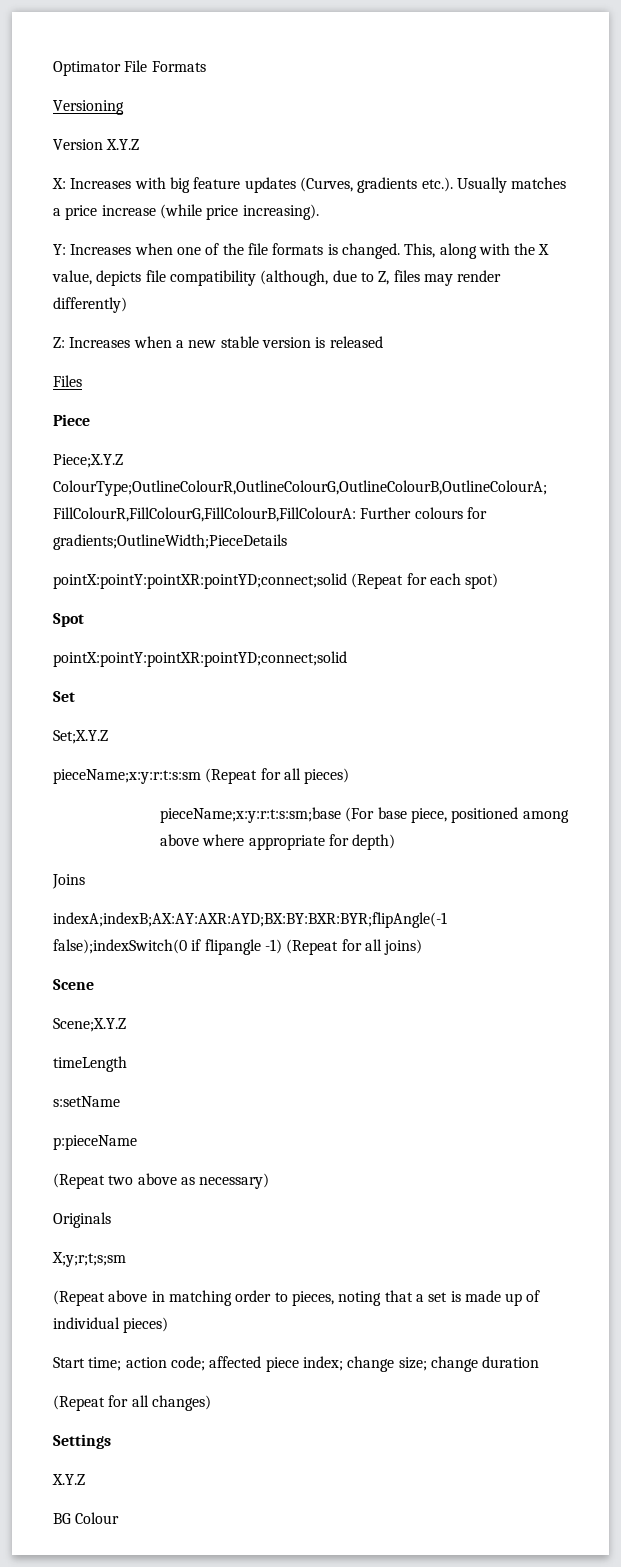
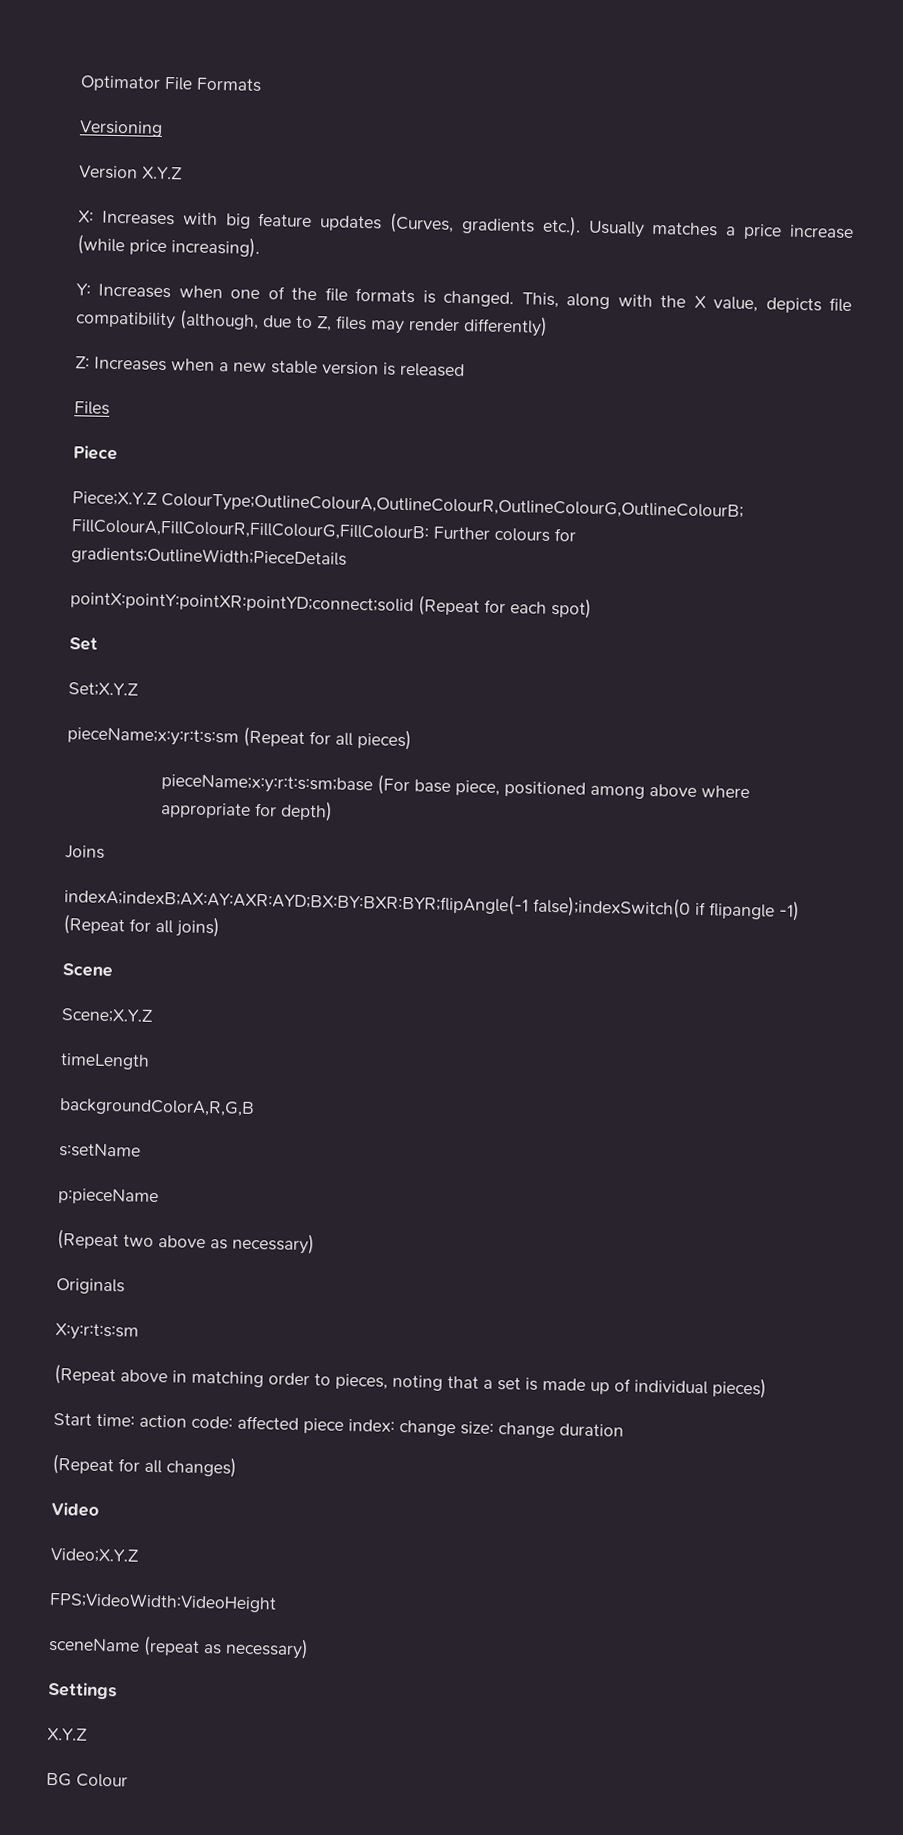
[53,480,547,496] [53,507,356,522] ColourType;OutlineColourR,OutlineColourG,OutlineColourB,OutlineColourA; FillColourR,FillColourG,FillColourB,FillColourA: -> [161,492,744,521] [71,519,429,542] ColourType;OutlineColourA,OutlineColourR,OutlineColourG,OutlineColourB; FillColourA,FillColourR,FillColourG,FillColourB:
[53,613,84,627] [53,651,347,667] // Spot // pointX:pointY:pointXR:pointYD;connect;solid -> (592, 608) none
(127, 1064) none -> [59,1098,255,1118] // backgroundColorA,R,G,B
[52,1252,126,1267] X;y;r;t;s;sm -> [55,1323,139,1341] X:y:r:t:s:sm
[88,1356,427,1372] time; action code; affected piece index; change size; -> [96,1413,494,1437] time: action code: affected piece index: change size:
(211, 1403) none -> [51,1501,99,1517] [50,1547,140,1563] [49,1591,277,1613] [48,1635,309,1660] // Video // Video;X.Y.Z // FPS;VideoWidth:VideoHeight // sceneName (repeat as necessary)

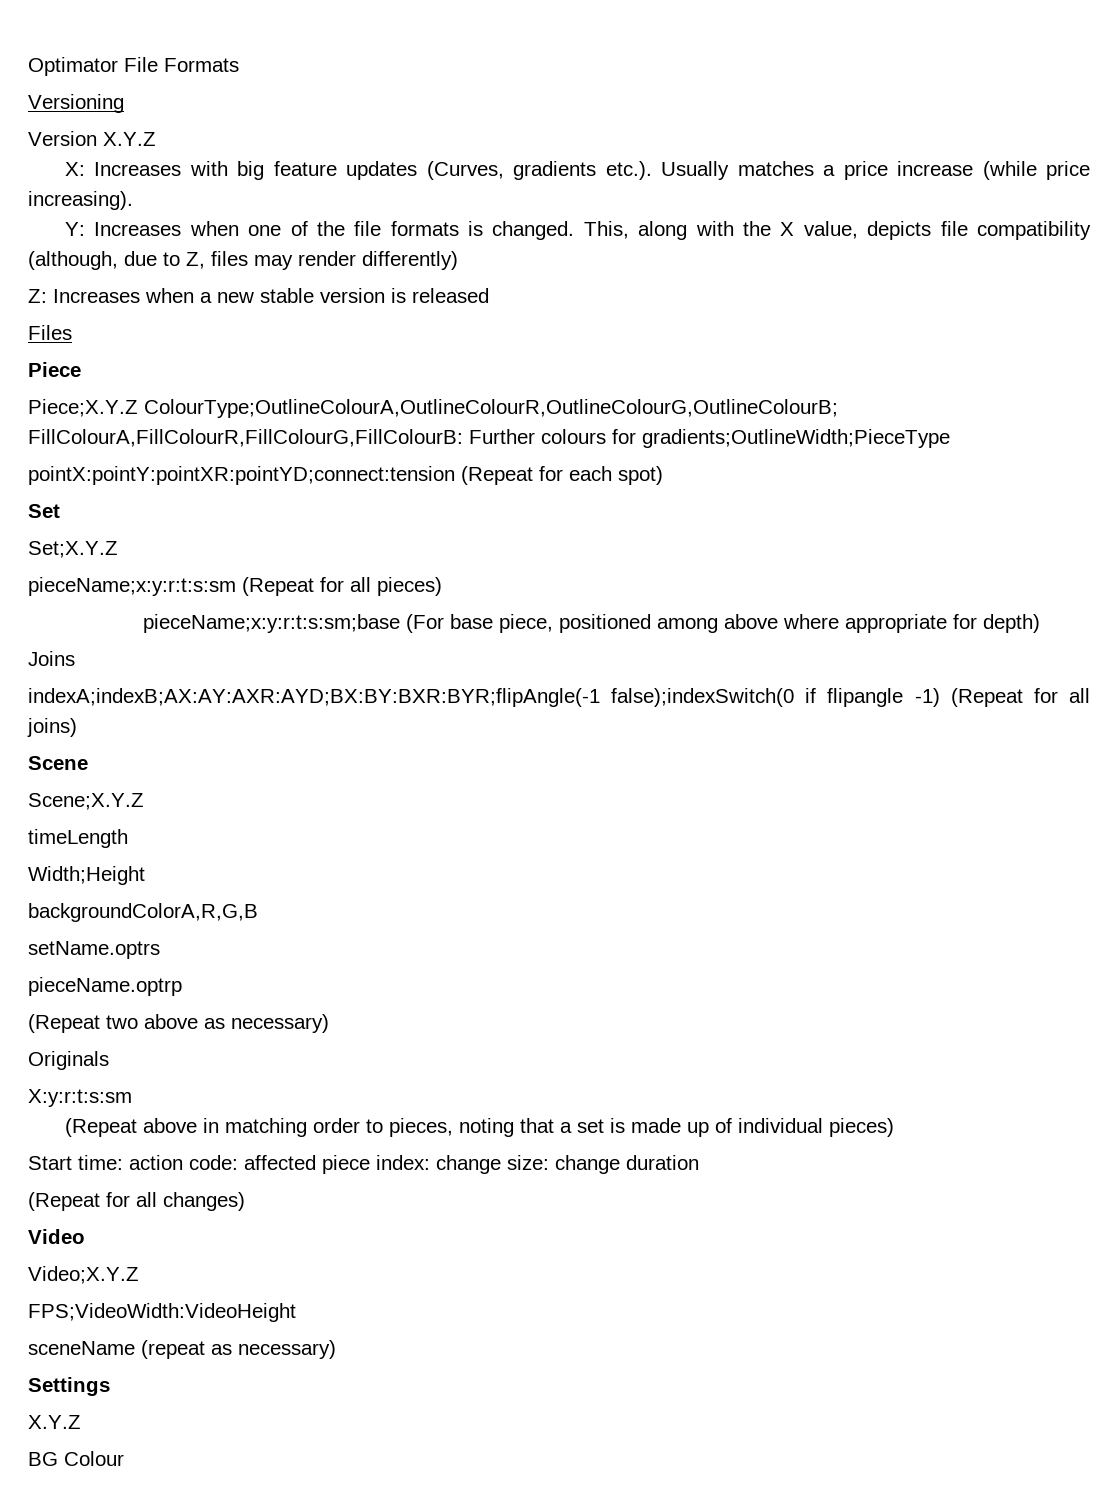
[71,546,347,568] [70,592,414,615] gradients;OutlineWidth;PieceDetails // pointX:pointY:pointXR:pointYD;connect;solid -> [642,429,950,448] [28,466,455,485] gradients;OutlineWidth;PieceType // pointX:pointY:pointXR:pointYD;connect:tension
(150, 1061) none -> [28,866,145,885] // Width;Height
[59,1143,141,1158] [58,1188,159,1206] s:setName // p:pieceName -> [28,941,160,959] [28,977,182,996] setName.optrs // pieceName.optrp

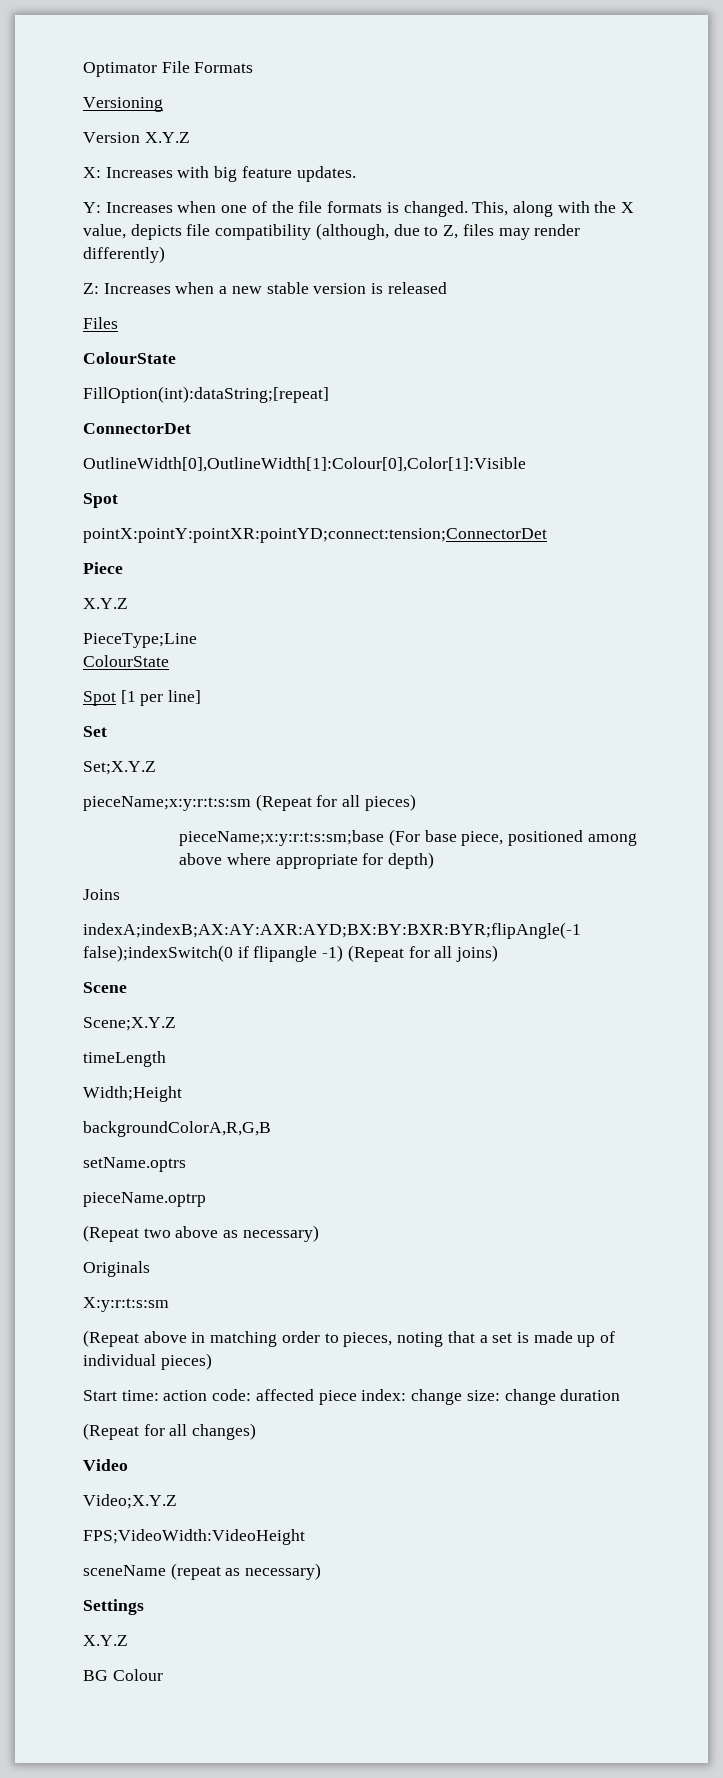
[346,161,1090,180] [28,191,133,210] updates (Curves, gradients etc.). Usually matches a price increase (while price increasing). -> [296,166,356,182] updates.
[28,362,81,377] [28,399,838,418] [28,429,950,448] [28,466,663,485] Piece // Piece;X.Y.Z ColourType;OutlineColourA,OutlineColourR,OutlineColourG,OutlineColourB; FillColourA,FillColourR,FillColourG,FillColourB: Further colours for gradients;OutlineWidth;PieceType // pointX:pointY:pointXR:pointYD;connect:tension (Repeat for each spot) -> [83,352,176,364] [83,386,329,403] [83,423,191,434] [83,457,526,472] [83,493,118,508] [83,528,547,543] [83,562,123,574] [83,598,128,609] [83,633,197,648] [83,655,169,667] [83,690,202,706] ColourState // FillOption(int):dataString;[repeat] // ConnectorDet // OutlineWidth[0],OutlineWidth[1]:Colour[0],Color[1]:Visible // Spot // pointX:pointY:pointXR:pointYD;connect:tension;ConnectorDet // Piece // X.Y.Z // PieceType;Line // ColourState // Spot [1 per line]

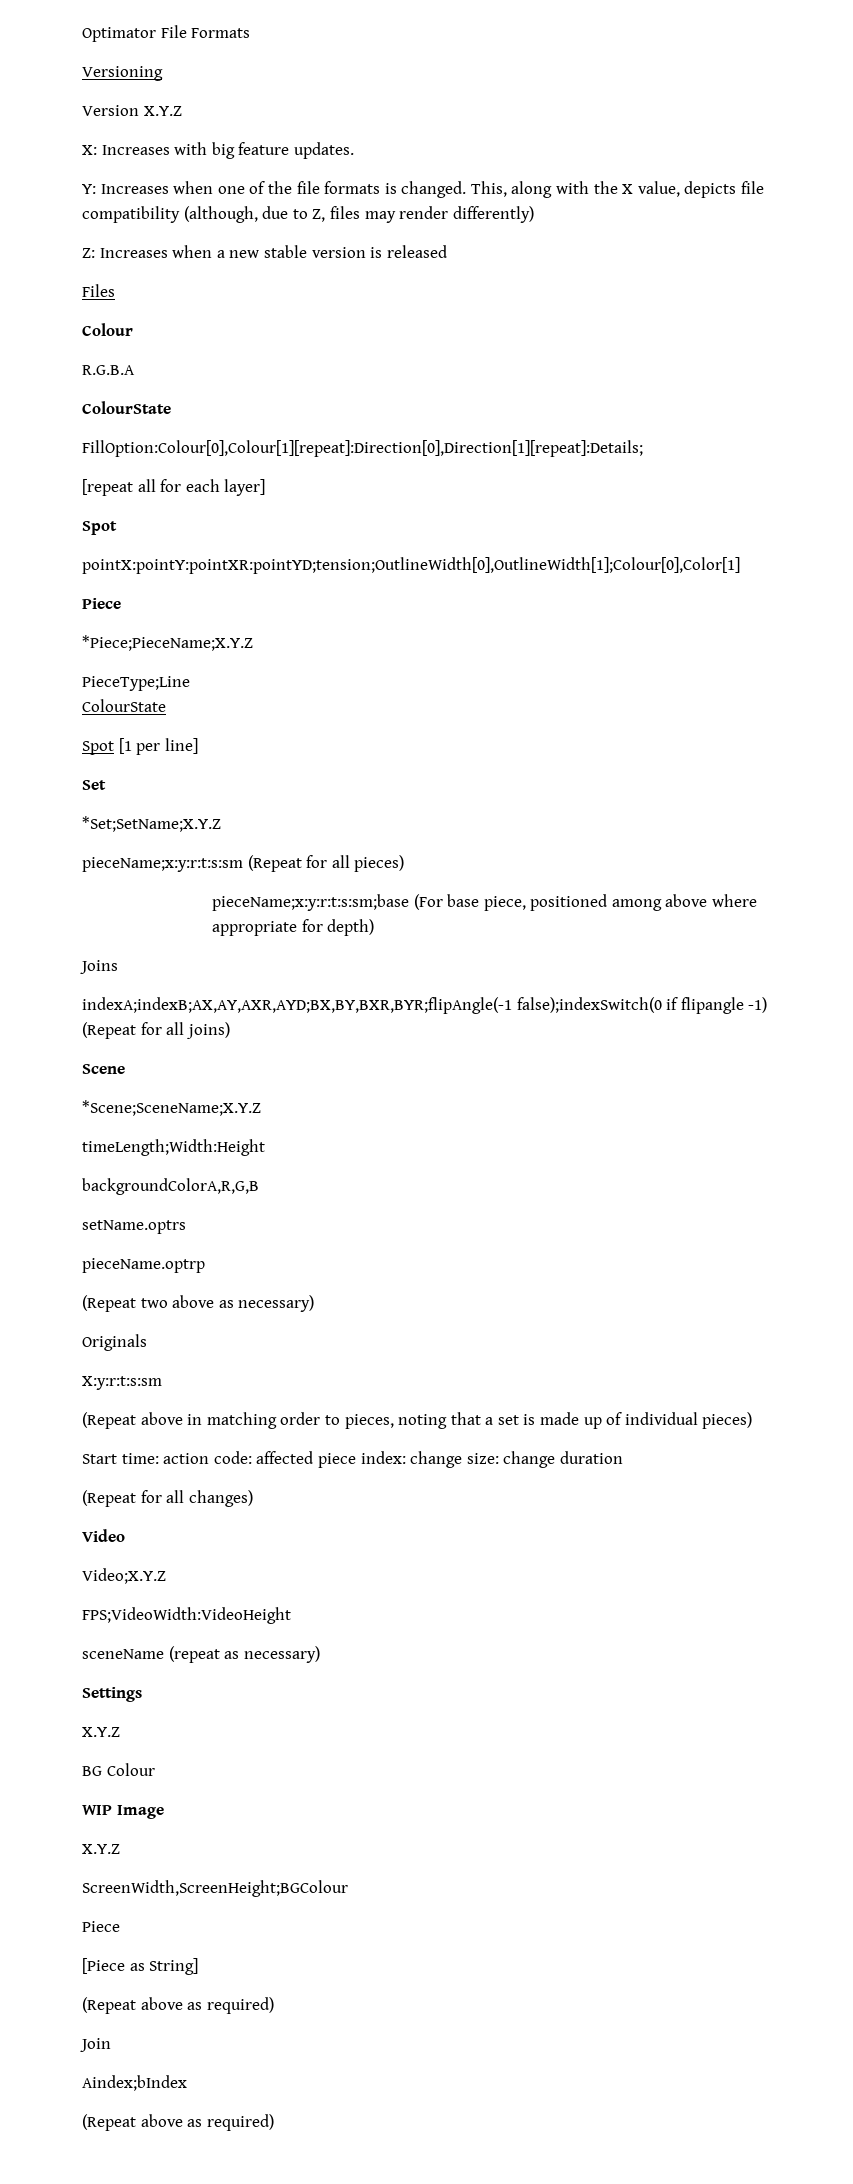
[83,352,176,364] [83,386,329,403] [83,423,191,434] [83,457,526,472] // ColourState // FillOption(int):dataString;[repeat] // ConnectorDet // OutlineWidth[0],OutlineWidth[1]:Colour[0],Color[1]:Visible -> [82,323,133,336] [82,365,135,375] [82,401,171,414] [82,440,643,457] [82,479,266,496] // Colour // R.G.B.A // ColourState // FillOption:Colour[0],Colour[1][repeat]:Direction[0],Direction[1][repeat]:Details; // [repeat all for each layer]
[83,528,547,543] [83,562,123,574] [83,598,128,609] pointX:pointY:pointXR:pointYD;connect:tension;ConnectorDet // Piece // X.Y.Z -> [82,557,740,574] [82,598,121,609] [82,635,253,651] pointX:pointY:pointXR:pointYD;tension;OutlineWidth[0],OutlineWidth[1];Colour[0],Color[1] // Piece // *Piece;PieceName;X.Y.Z
[83,761,156,775] Set;X.Y.Z -> [82,816,221,832] *Set;SetName;X.Y.Z
[83,922,581,939] indexA;indexB;AX:AY:AXR:AYD;BX:BY:BXR:BYR;flipAngle(-1 -> [82,997,512,1014] indexA;indexB;AX,AY,AXR,AYD;BX,BY,BXR,BYR;flipAngle(-1
[83,1017,176,1031] [83,1051,166,1067] [83,1086,182,1102] Scene;X.Y.Z // timeLength // Width;Height -> [82,1100,261,1116] [82,1139,265,1156] *Scene;SceneName;X.Y.Z // timeLength;Width:Height
(163, 1675) none -> [82,1805,164,1819] [82,1844,120,1854] [82,1880,348,1897] [82,1921,120,1932] [82,1958,199,1975] [82,1997,274,2014] [80,2038,111,2052] [82,2075,187,2091] [82,2114,274,2131] // WIP Image // X.Y.Z // ScreenWidth,ScreenHeight;BGColour // Piece // [Piece as String] // (Repeat above as required) // Join // Aindex;bIndex // (Repeat above as required)

